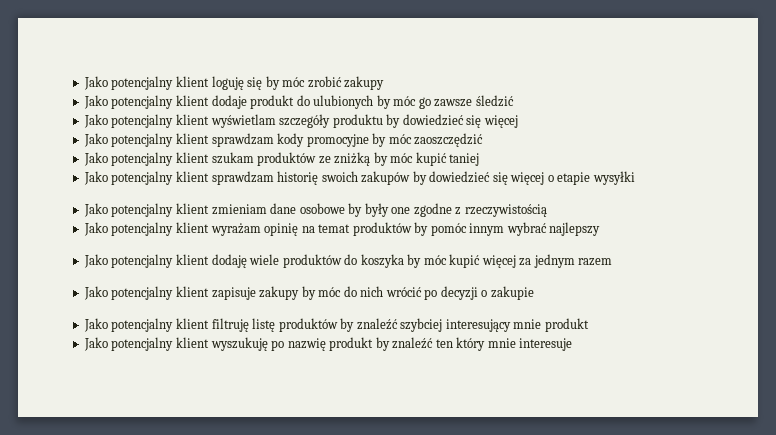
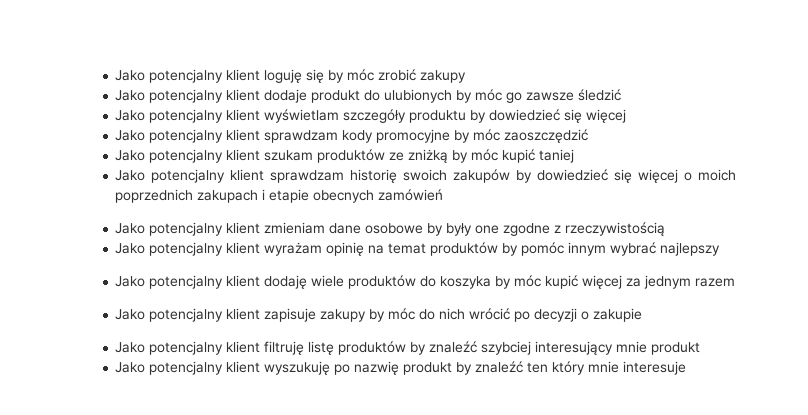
[557,171,635,185] etapie wysyłki -> [697,169,736,181] [115,189,444,203] moich poprzednich zakupach i etapie obecnych zamówień

